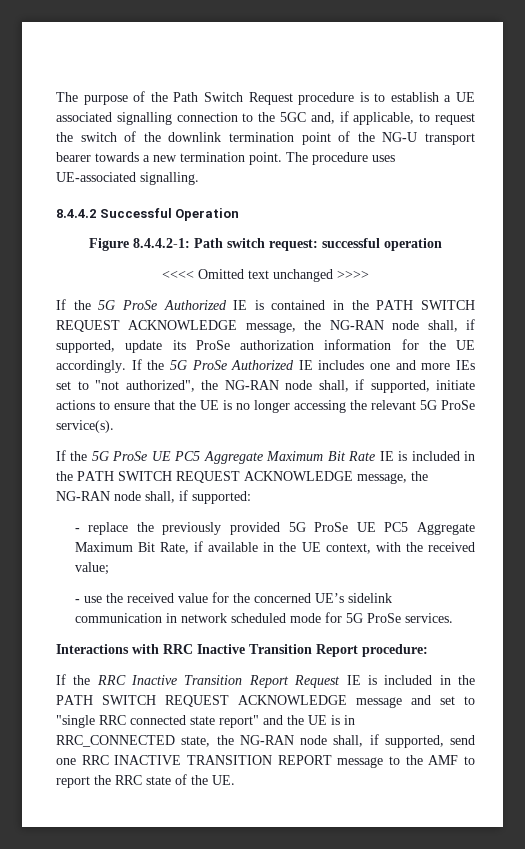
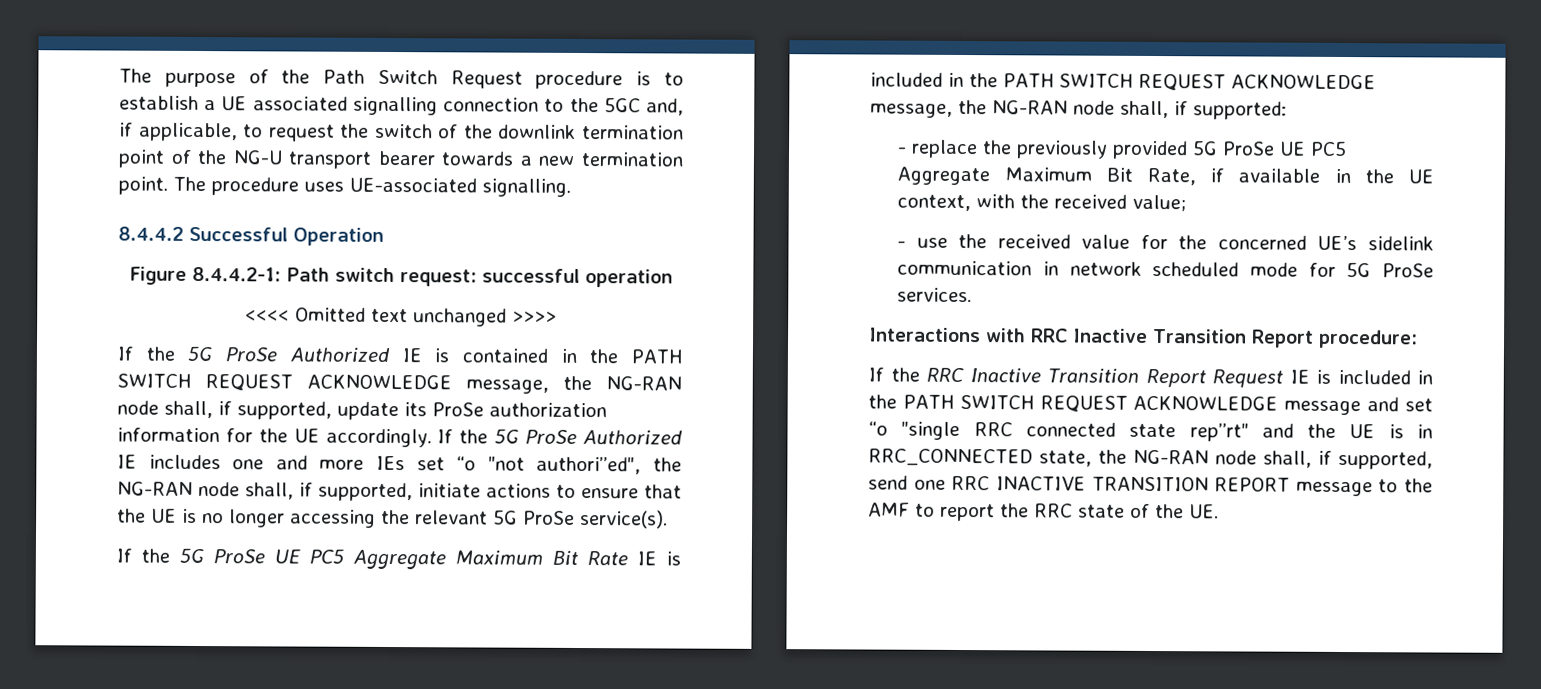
[77,380,195,392] to "not authorized", -> [456,456,642,475] “o "not authori”ed",
[464,696,475,705] to -> [868,421,888,436] “o
[219,715,259,728] report" -> [1189,423,1249,442] rep”rt"

